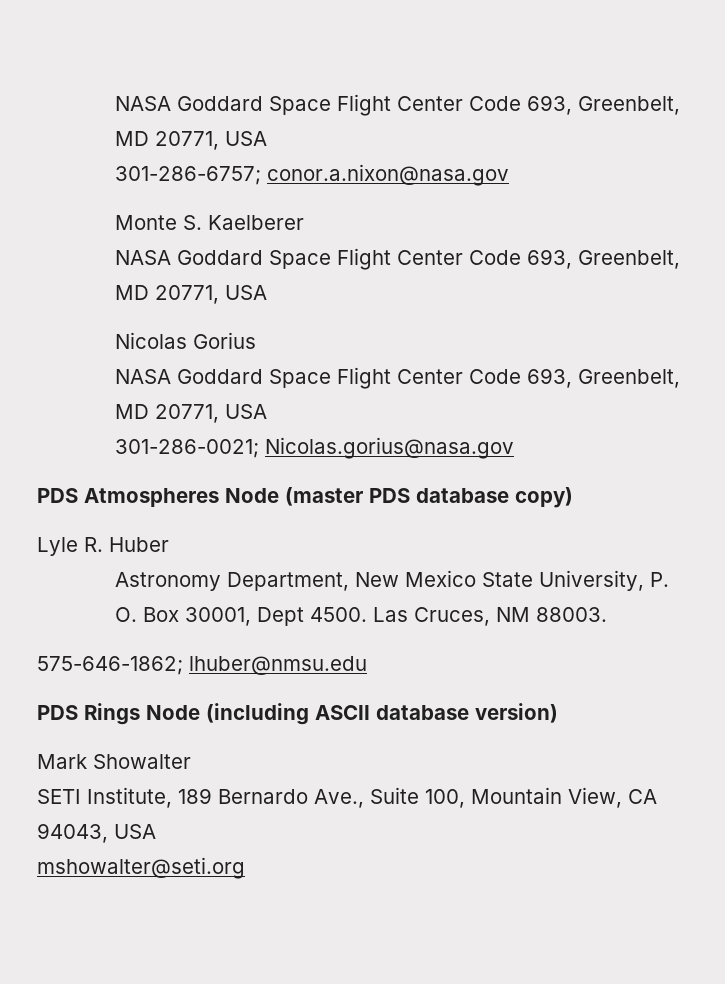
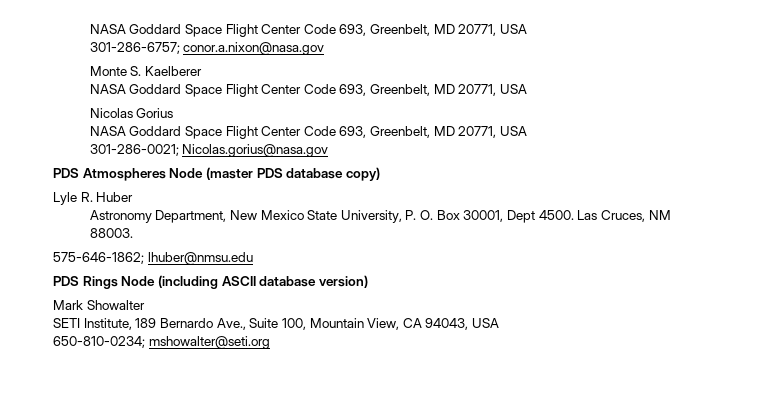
(156, 831) none -> [53,336,145,348] 650-810-0234;

